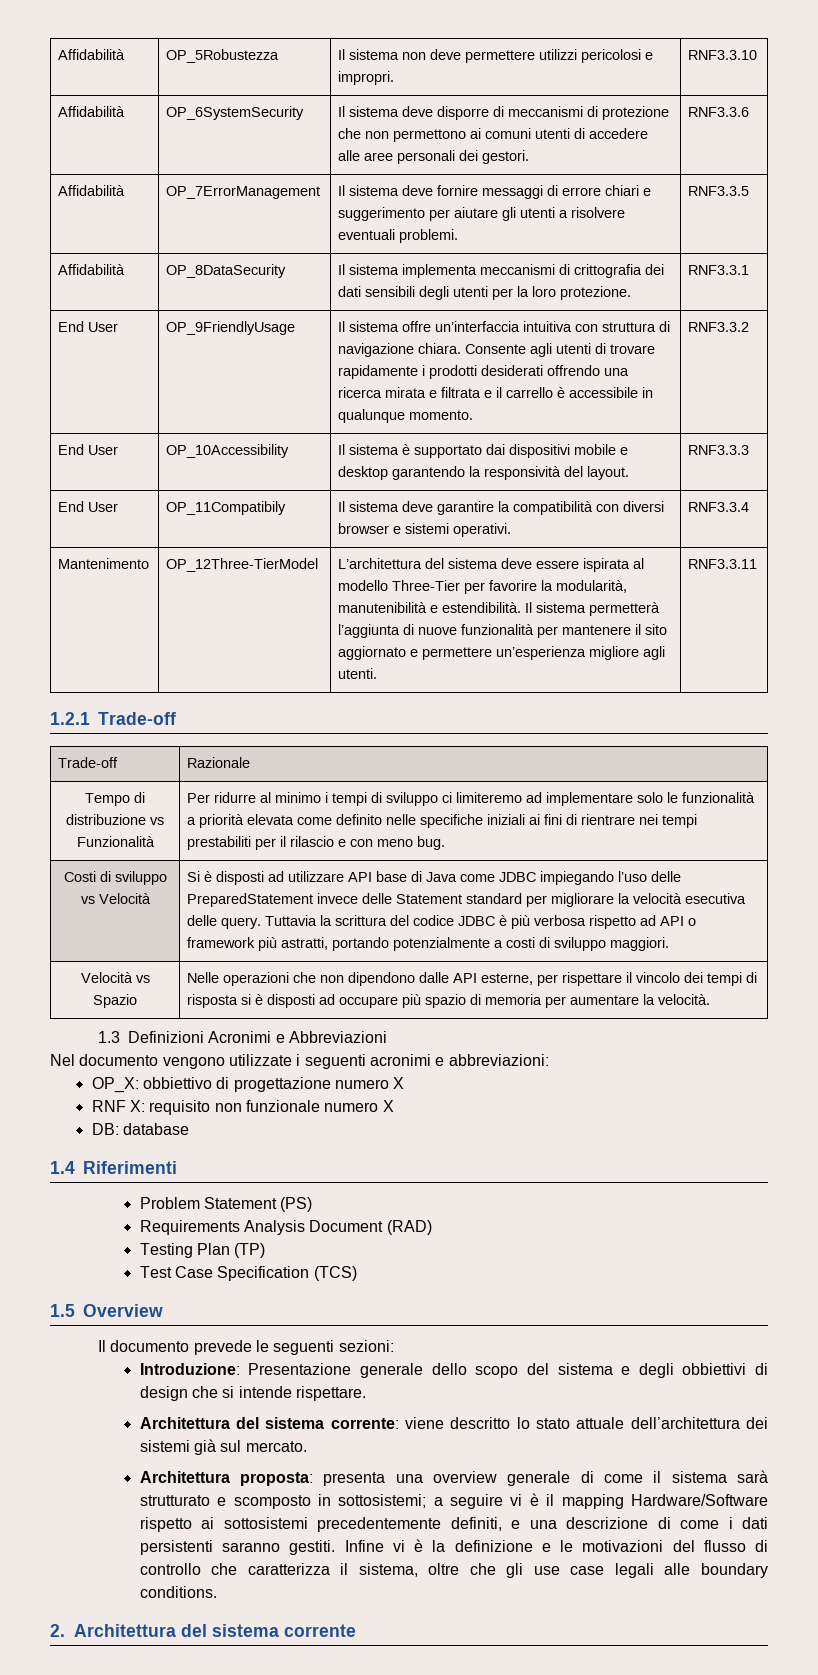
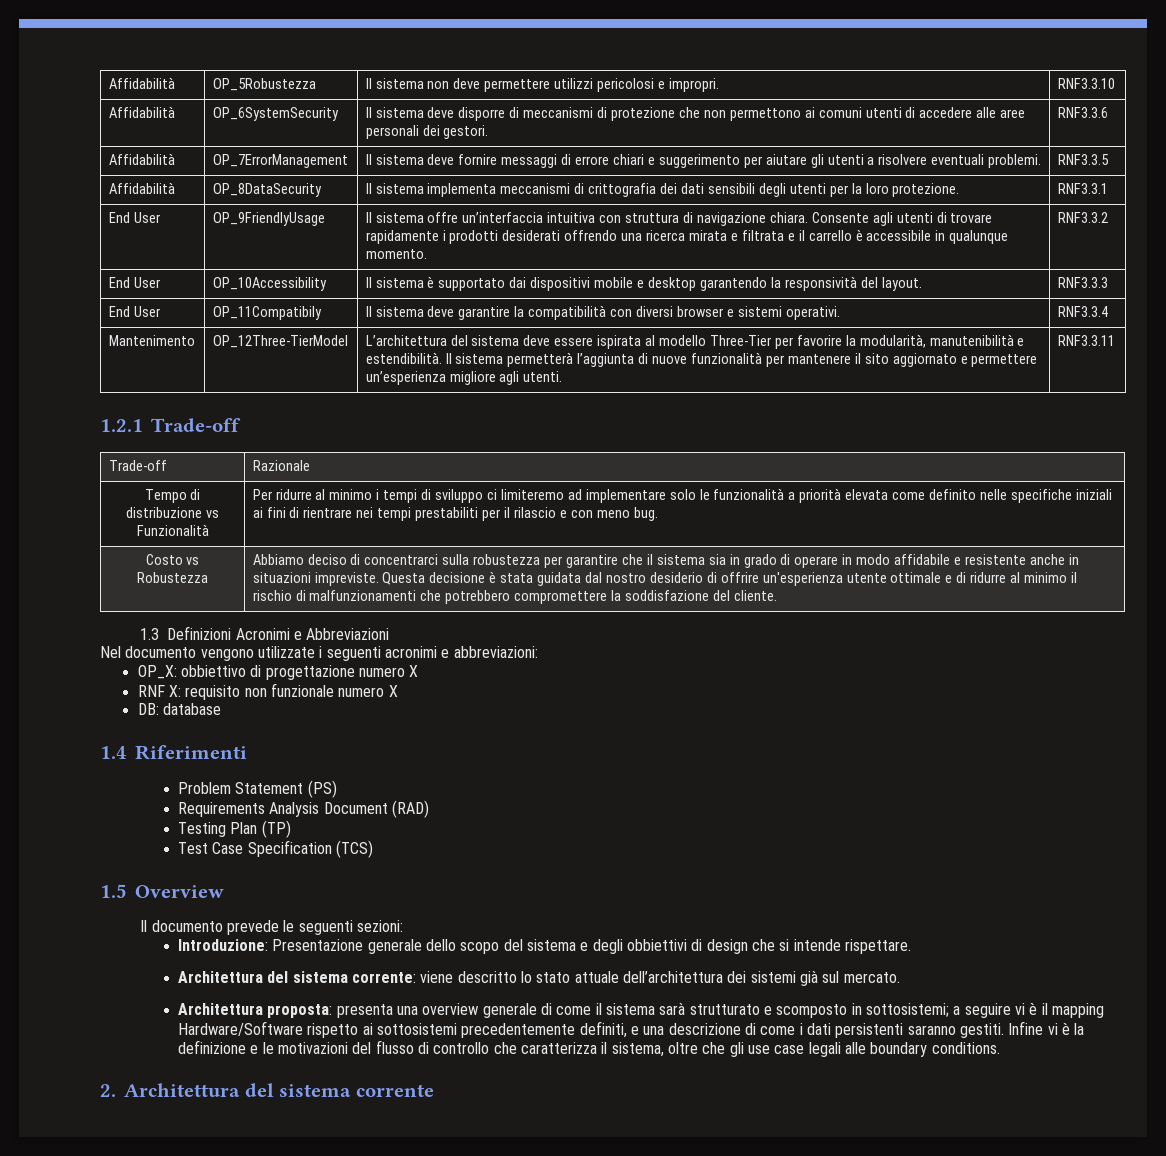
[63,871,167,885] [80,893,151,904] [187,871,682,885] [187,893,747,907] [187,915,697,929] [187,937,670,951] [80,972,150,983] [93,994,137,1008] [187,972,758,986] [187,994,711,1008] Costi di sviluppo vs Velocità | Si è disposti ad utilizzare API base di Java come JDBC impiegando l’uso delle PreparedStatement invece delle Statement standard per migliorare la velocità esecutiva delle query. Tuttavia la scrittura del codice JDBC è più verbosa rispetto ad API o framework più astratti, portando potenzialmente a costi di sviluppo maggiori. // Velocità vs Spazio | Nelle operazioni che non dipendono dalle API esterne, per rispettare il vincolo dei tempi di risposta si è disposti ad occupare più spazio di memoria per aumentare la velocità. -> [145,554,200,565] [137,572,208,583] [252,554,1079,568] [252,571,1077,586] [252,590,777,604] Costo vs Robustezza | Abbiamo deciso di concentrarci sulla robustezza per garantire che il sistema sia in grado di operare in modo affidabile e resistente anche in situazioni impreviste. Questa decisione è stata guidata dal nostro desiderio di offrire un'esperienza utente ottimale e di ridurre al minimo il rischio di malfunzionamenti che potrebbero compromettere la soddisfazione del cliente.

